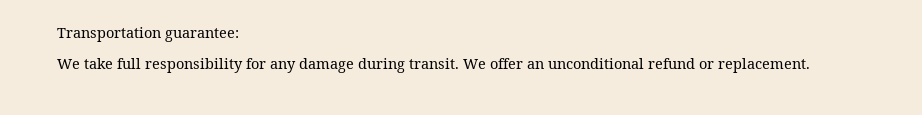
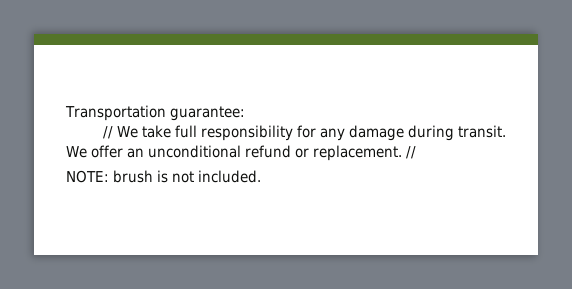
(239, 35) none -> [102,126,113,139] //
(810, 65) none -> [406,146,416,159] [66,170,261,183] // // NOTE: brush is not included.

